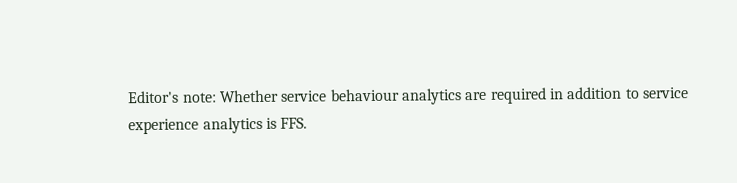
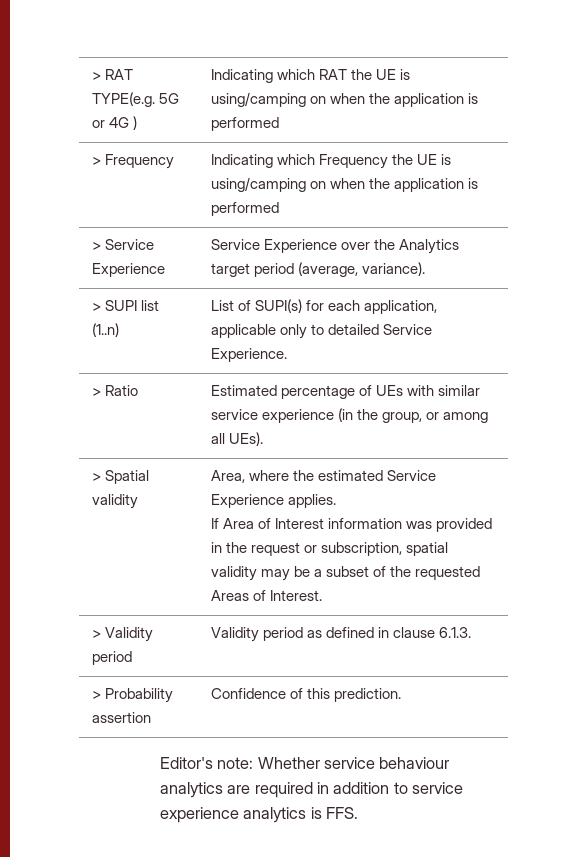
(127, 97) none -> [91,69,133,80] [91,92,179,107] [91,116,137,130] [210,69,410,83] [210,92,478,107] [210,117,279,131] [91,154,174,169] [210,154,451,169] [210,177,478,192] [210,202,279,216] [91,239,154,250] [91,263,165,277] [210,239,459,254] [210,262,425,277] [91,300,159,311] [91,323,119,337] [210,299,437,314] [210,324,432,339] [210,348,287,362] [91,385,138,396] [210,385,480,399] [210,408,488,423] [210,432,263,446] [91,470,149,484] [91,494,138,509] [210,470,436,483] [210,494,336,508] [210,518,492,532] [210,542,448,556] [210,566,481,581] [210,590,322,601] [91,627,153,642] [91,651,132,665] [210,627,471,642] [91,688,173,703] [91,712,151,723] [210,688,401,702] > RAT TYPE(e.g. 5G or 4G ) | Indicating which RAT the UE is using/camping on when the application is performed // > Frequency | Indicating which Frequency the UE is using/camping on when the application is performed // > Service Experience | Service Experience over the Analytics target period (average, variance). // > SUPI list (1..n) | List of SUPI(s) for each application, applicable only to detailed Service Experience. // > Ratio | Estimated percentage of UEs with similar service experience (in the group, or among all UEs). // > Spatial validity | Area, where the estimated Service Experience applies. // If Area of Interest information was provided in the request or subscription, spatial validity may be a subset of the requested Areas of Interest. // > Validity period | Validity period as defined in clause 6.1.3. // > Probability assertion | Confidence of this prediction. //

